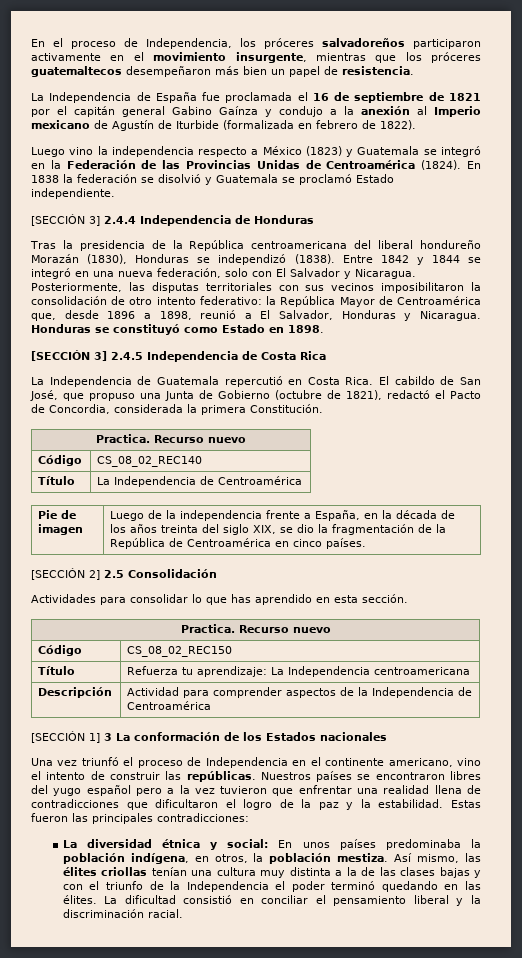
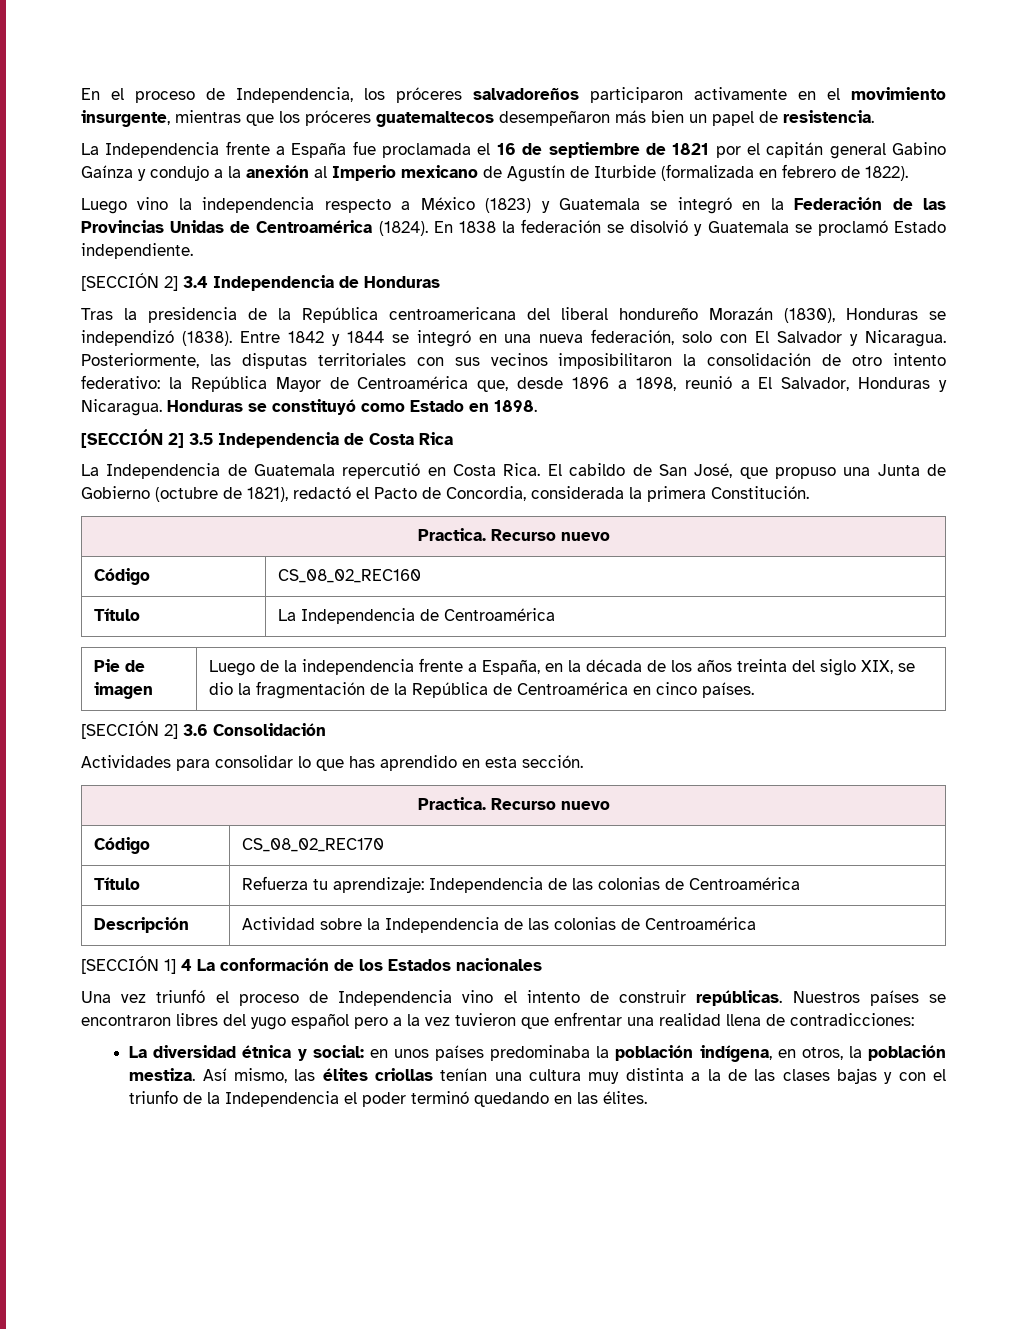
[136,92,151,101] de -> [225,141,286,155] frente a
[89,216,136,226] 3] 2.4.4 -> [164,276,208,291] 2] 3.4
[94,351,143,361] 3] 2.4.5 -> [168,433,213,448] 2] 3.5
[97,456,203,467] CS_08_02_REC140 -> [278,569,422,583] CS_08_02_REC160
[104,570,124,578] 2.5 -> [183,724,208,736] 3.6
[127,646,233,657] CS_08_02_REC150 -> [242,838,385,852] CS_08_02_REC170
[271,666,471,677] [38,687,113,698] [127,687,455,698] La Independencia centroamericana // Descripción | Actividad para comprender aspectos de la Independencia -> [429,877,801,893] [94,917,190,933] [242,917,617,933] Independencia de las colonias de Centroamérica // Descripción | Actividad sobre la Independencia de las colonias
[104,733,112,741] 3 -> [181,959,192,971] 4
[292,757,453,767] en el continente americano, -> (453, 998) none
[165,771,182,780] las -> (687, 996) none
[31,799,482,810] [31,813,153,824] contradicciones que dificultaron el logro de la paz y la estabilidad. Estas fueron las principales -> (785, 1020) none
[278,840,293,848] En -> [369,1049,388,1058] en
[104,895,482,906] [62,909,183,918] La dificultad consistió en conciliar el pensamiento liberal y la discriminación racial. -> (648, 1097) none

